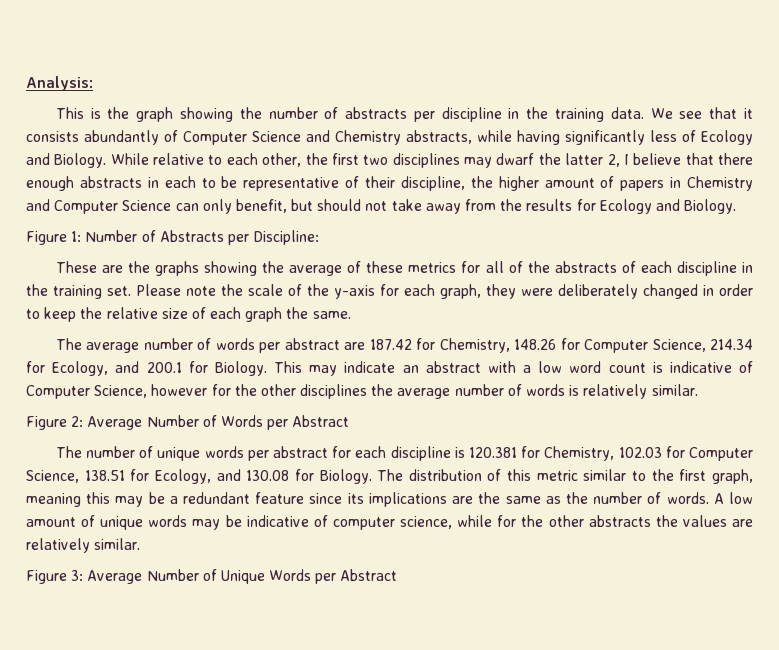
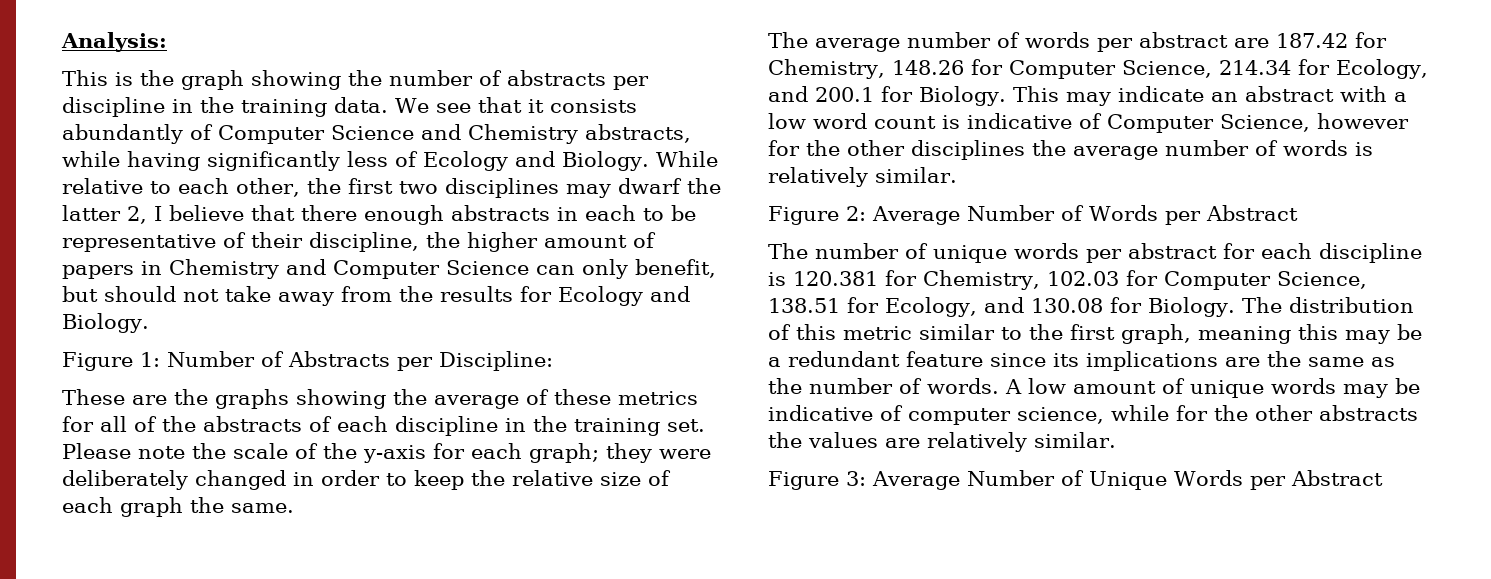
[440,284,481,299] graph, -> [529,443,599,463] graph;

